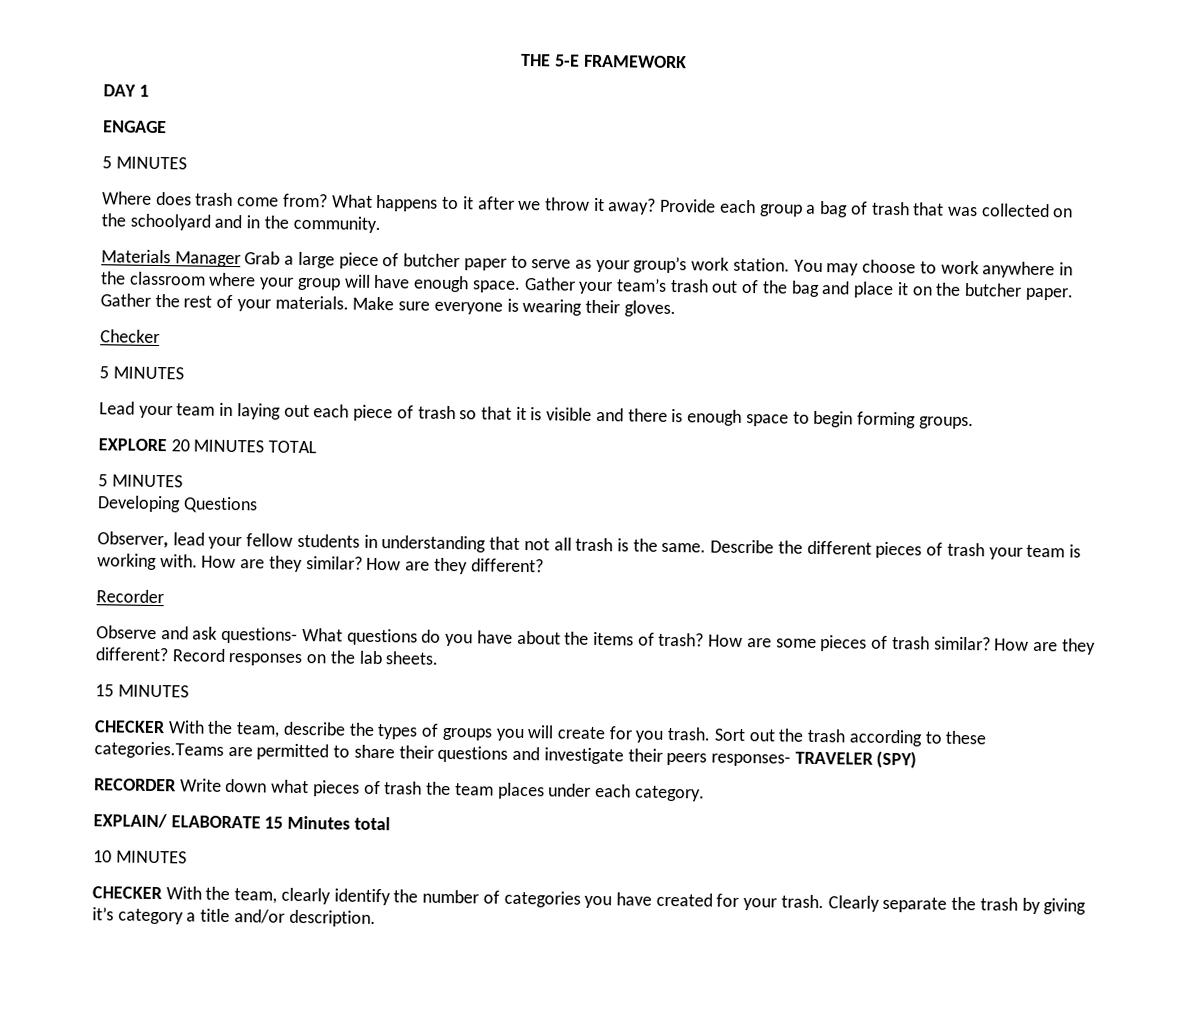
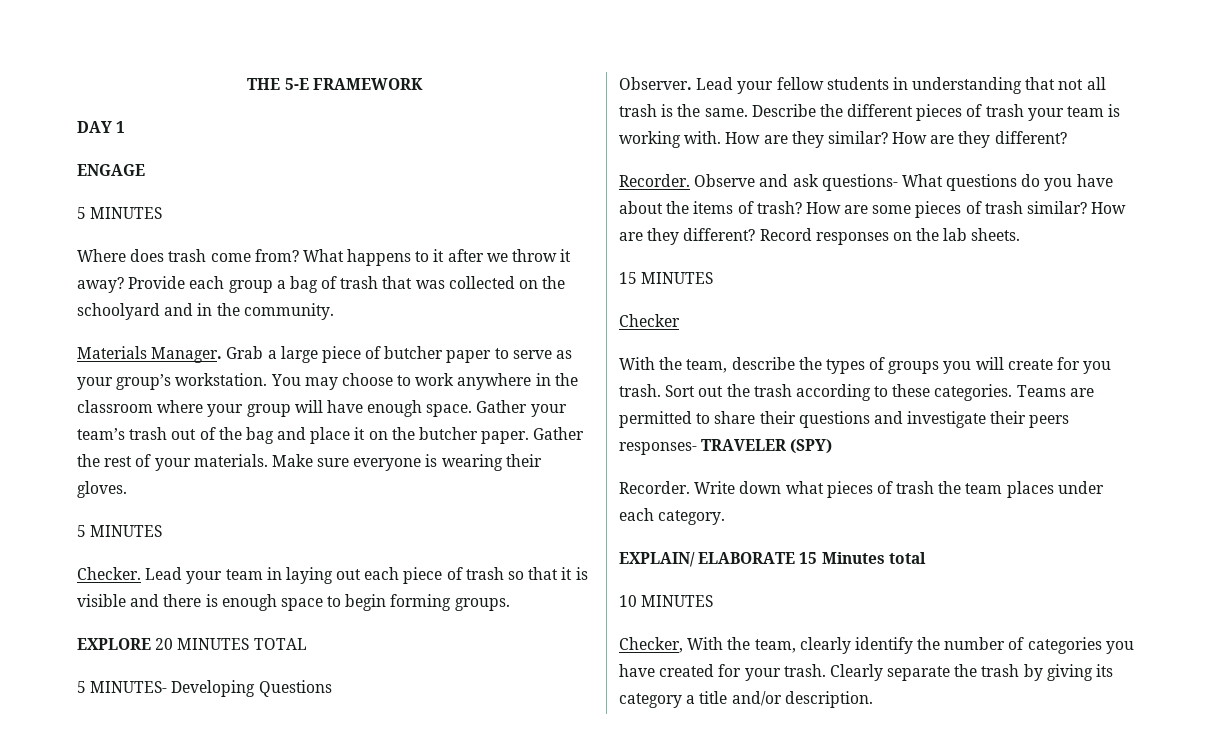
[174,251,241,268] Manager -> [151,347,223,363] Manager.
[691,257,790,272] work station. -> [175,373,268,386] workstation.
[100,329,160,344] [99,366,184,380] // Checker // 5 MINUTES // -> [77,525,163,537] [77,567,141,580] // 5 MINUTES // Checker.
[111,474,183,488] MINUTES // -> [90,681,168,693] MINUTES-
[97,531,205,549] Observer, lead -> [619,77,734,90] Observer. Lead
[96,589,164,604] Recorder // -> [619,174,690,187] Recorder.
[94,720,165,734] CHECKER -> [619,314,680,327] Checker //
[94,741,224,759] categories.Teams -> [934,384,1066,401] categories. Teams
[94,778,176,792] RECORDER -> [619,481,690,494] Recorder.
[92,886,162,900] CHECKER -> [619,637,683,653] Checker,
[92,907,114,921] it’s -> [1096,664,1114,677] its

